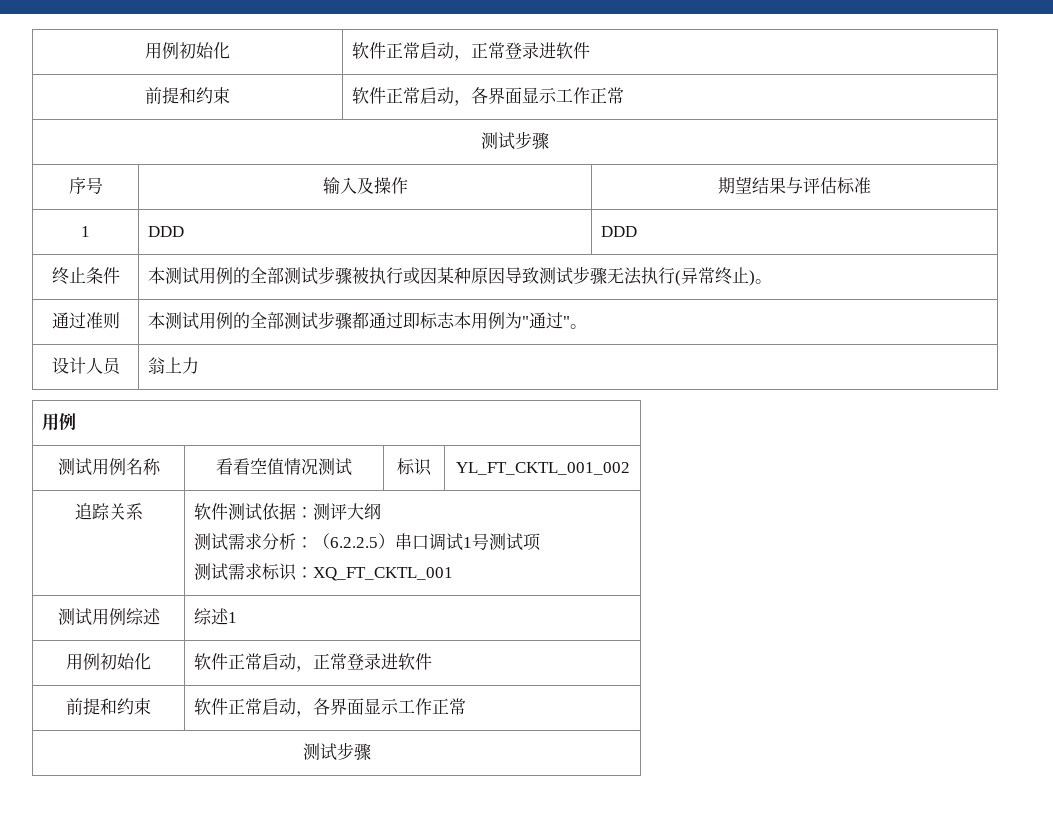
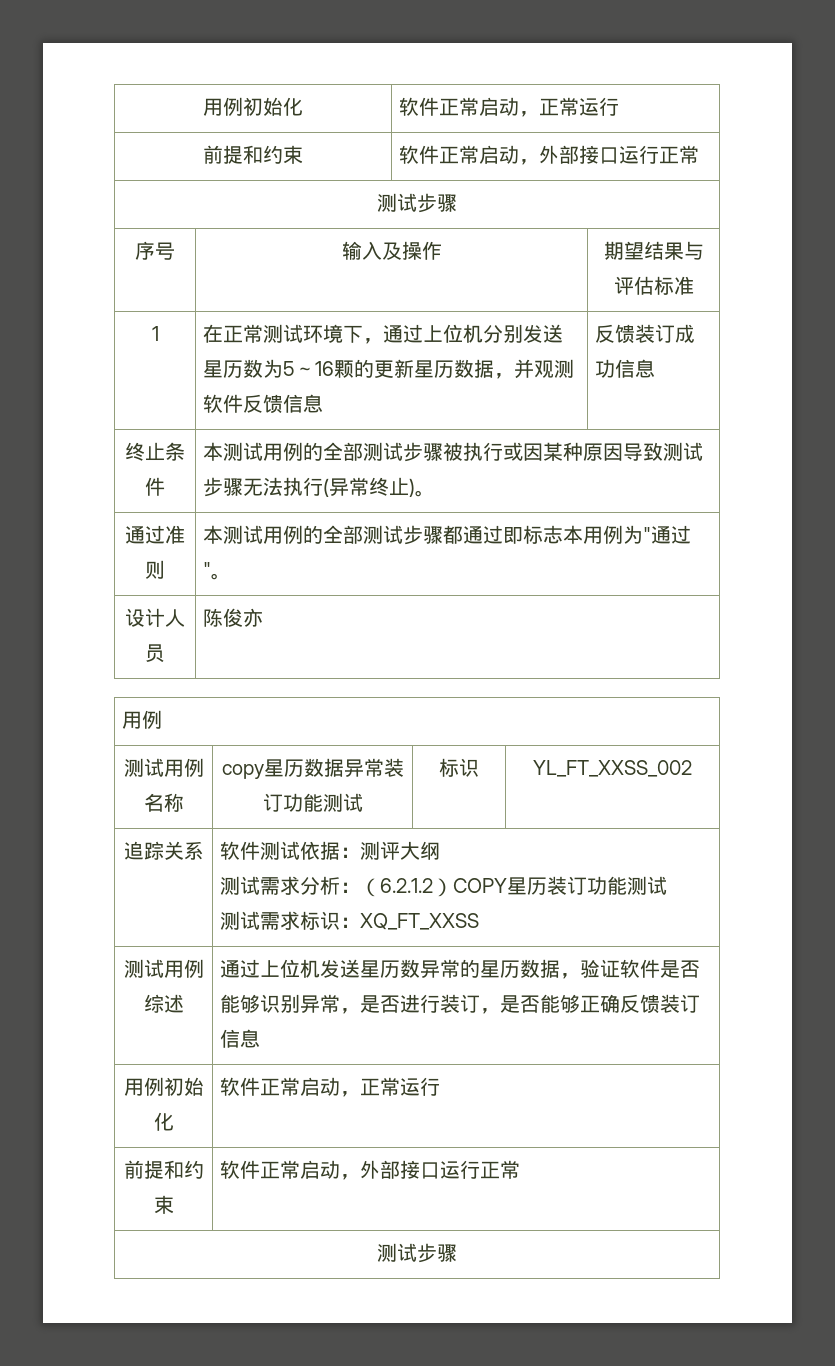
[145,42,230,59] [351,42,590,61] [145,87,230,104] [351,87,590,106] 用例初始化 | 软件正常启动，正常登录进软件 // 前提和约束 | 软件正常启动，各界面显示工作 -> [203,97,303,116] [399,97,620,117] [203,145,303,164] [399,145,660,165] 用例初始化 | 软件正常启动，正常运行 // 前提和约束 | 软件正常启动，外部接口运行
[147,226,184,237] [600,226,637,237] DDD | DDD -> [203,324,564,344] [203,359,575,379] [203,394,324,414] [595,324,696,344] [595,359,656,378] 在正常测试环境下，通过上位机分别发送星历数为5～16颗的更新星历数据，并观测软件反馈信息 | 反馈装订成功信息
[147,357,199,374] 翁上力 -> [203,608,264,627] 陈俊亦
[216,458,318,475] 看看空值情况 -> [221,758,404,779] [262,793,323,812] copy星历数据异常装订功能
[455,462,630,475] YL_FT_CKTL_001_002 -> [533,760,692,777] YL_FT_XXSS_002
[329,533,541,551] 6.2.2.5）串口调试1号测试项 -> [380,876,668,897] 6.2.1.2）COPY星历装订功能测试
[312,567,453,581] XQ_FT_CKTL_001 -> [360,913,480,930] XQ_FT_XXSS
[193,608,237,625] [66,653,151,670] [193,653,432,672] [66,698,151,715] [193,698,432,717] 综述1 // 用例初始化 | 软件正常启动，正常登录进软件 // 前提和约束 | 软件正常启动，各界面显示工作 -> [220,959,701,979] [220,994,701,1014] [220,1029,261,1048] [123,1077,204,1096] [153,1112,174,1131] [220,1077,441,1097] [123,1160,204,1179] [153,1195,174,1214] [220,1160,481,1180] 通过上位机发送星历数异常的星历数据，验证软件是否能够识别异常，是否进行装订，是否能够正确反馈装订信息 // 用例初始化 | 软件正常启动，正常运行 // 前提和约束 | 软件正常启动，外部接口运行

